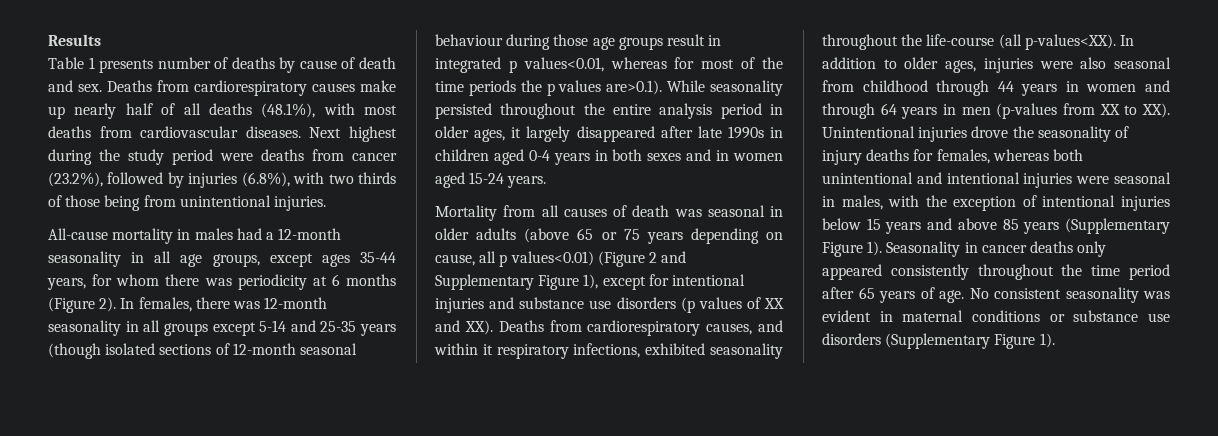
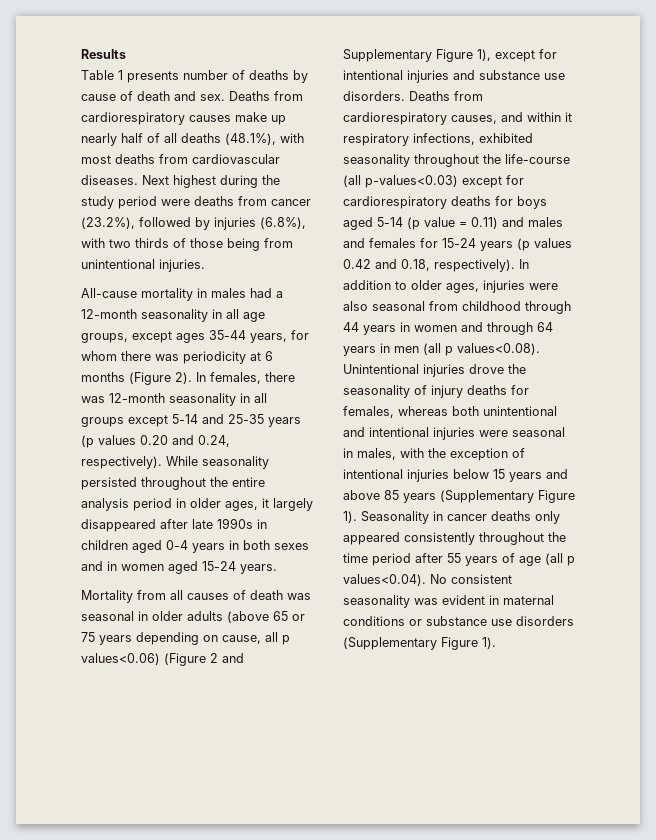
[48,343,357,359] [435,34,722,50] [435,57,783,73] [435,80,663,96] (though isolated sections of 12-month seasonal behaviour during those age groups result in integrated p values<0.01, whereas for most of the time periods the p values are>0.1). -> [81,435,230,448] [81,456,162,469] (p values 0.20 and 0.24, respectively).
[510,251,594,266] values<0.01) -> [81,653,160,665] values<0.06)
[616,297,784,313] [435,320,493,335] disorders (p values of XX and XX). -> [343,91,405,101] disorders.
[1024,34,1116,50] p-values<XX). -> [365,175,524,188] [343,196,547,209] [343,217,563,230] [343,238,572,251] [343,259,515,272] p-values<0.03) except for cardiorespiratory deaths for boys aged 5-14 (p value = 0.11) and males and females for 15-24 years (p values 0.42 and 0.18, respectively).
[996,103,1170,119] (p-values from XX to XX). -> [423,343,540,356] (all p values<0.08).
[858,287,875,299] 65 -> [447,553,461,563] 55
[939,290,964,303] age. -> [519,553,575,566] [343,574,426,586] age (all p values<0.04).

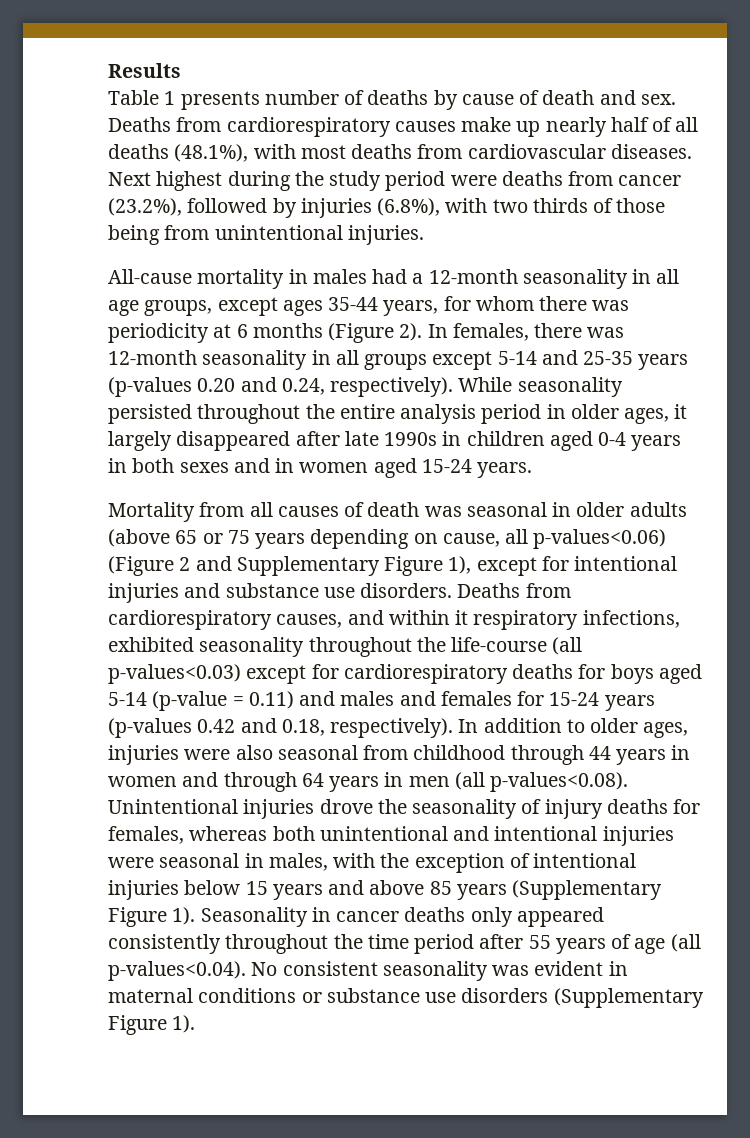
[81,435,136,448] (p values -> [108,377,192,397] (p-values
[282,635,290,645] [81,653,160,665] p values<0.06) -> [533,529,667,549] p-values<0.06)
[407,217,455,230] (p value -> [152,691,228,711] (p-value
[517,238,572,251] (p values -> [108,718,192,738] (p-values
[445,343,540,356] p values<0.08). -> [490,772,629,792] p-values<0.08).
[567,556,575,566] [343,574,426,586] p values<0.04). -> [108,961,246,981] p-values<0.04).

